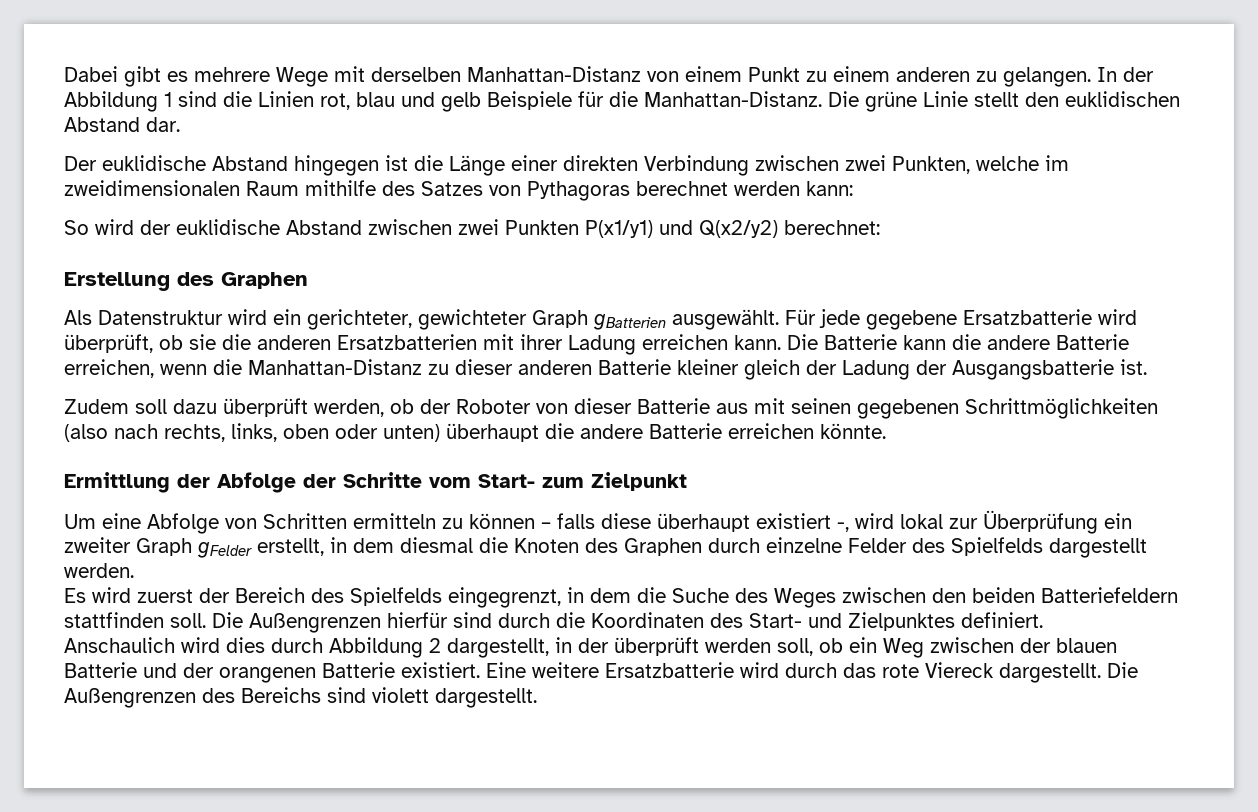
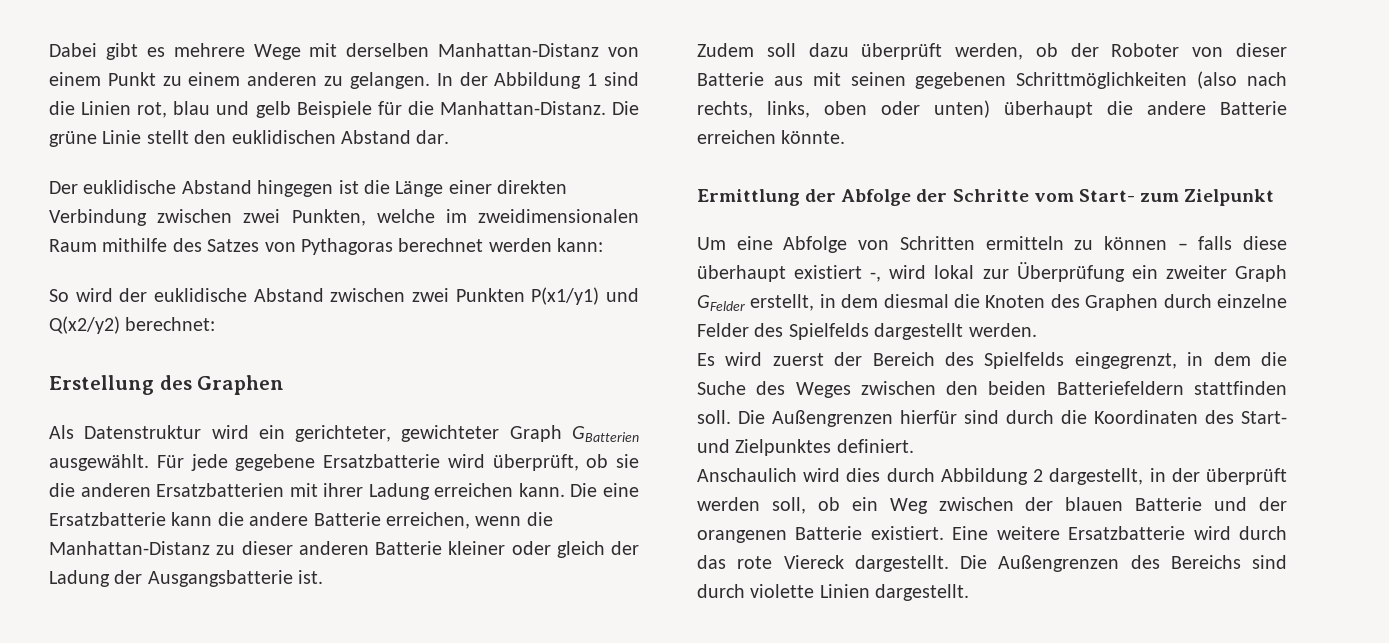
[593,314,666,330] gBatterien -> [572,426,639,442] GBatterien
[824,334,897,350] Batterie -> [602,483,639,497] [49,512,166,526] eine Ersatzbatterie
(739, 367) none -> [511,541,551,555] oder
[197,542,252,558] gFelder -> [697,295,745,311] GFelder
[372,687,429,703] violett -> [697,584,870,598] durch violette Linien

